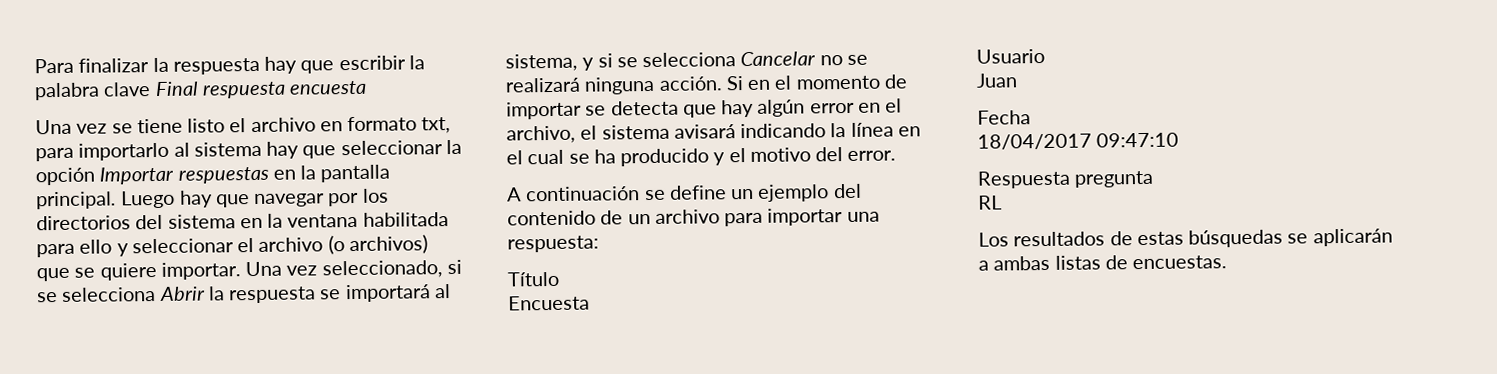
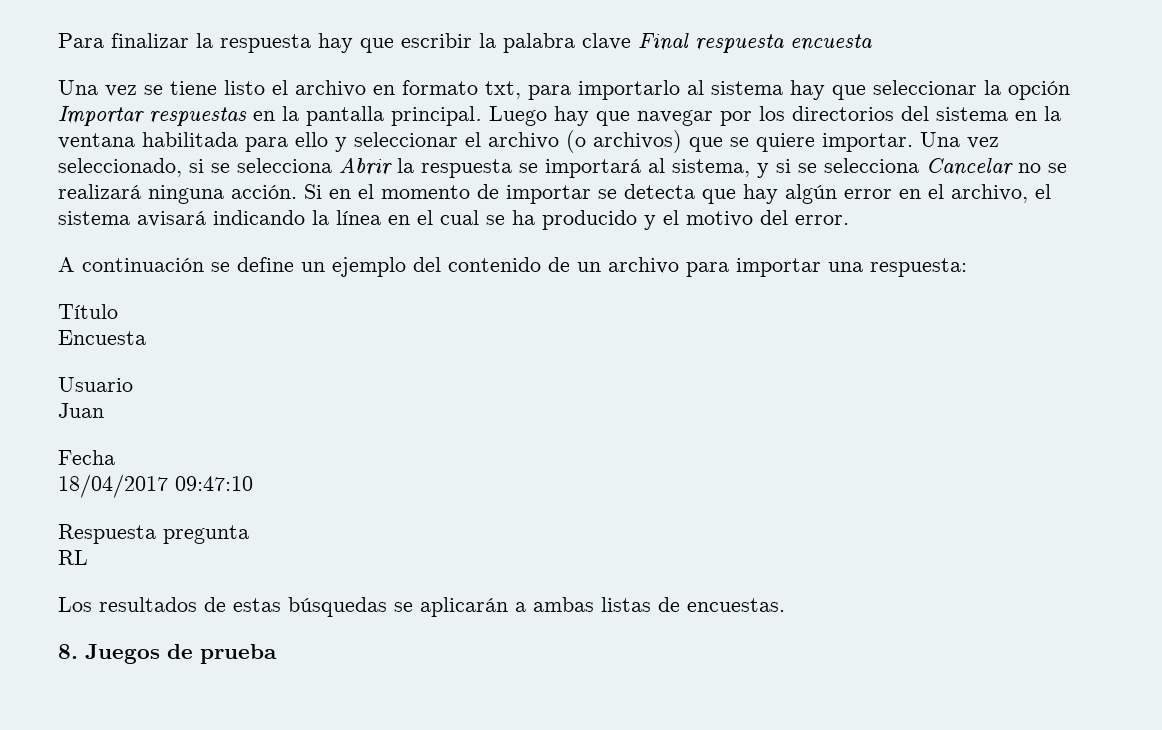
(1228, 262) none -> [58,644,277,664] // 8. Juegos de prueba

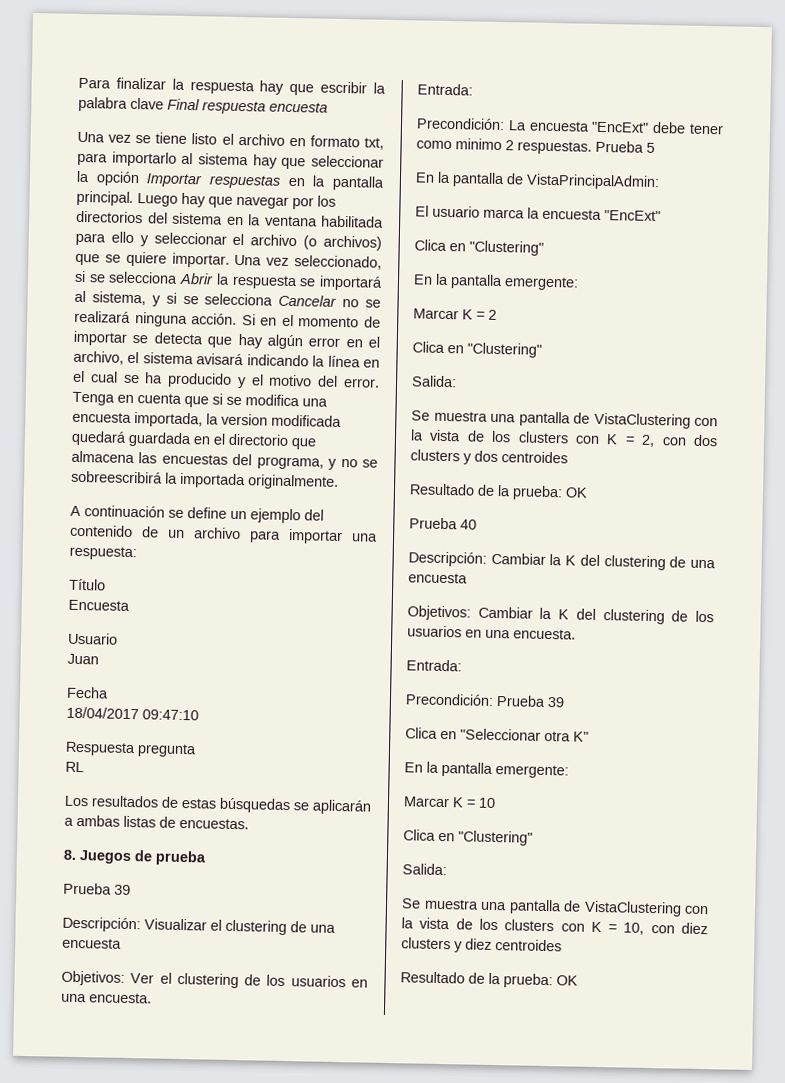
(849, 220) none -> [72,391,328,408] [72,411,342,428] [71,430,316,450] [71,450,378,470] [71,470,339,490] Tenga en cuenta que si se modifica una encuesta importada, la version modificada quedará guardada en el directorio que almacena las encuestas del programa, y no se sobreescribirá la importada originalmente.
(277, 654) none -> [63,882,131,896] [62,916,336,936] [62,937,122,949] [61,970,368,989] [61,992,152,1004] [417,83,473,96] [416,117,724,135] [416,138,655,155] [415,171,660,191] [415,205,661,222] [414,239,544,256] [413,273,579,291] [413,308,497,320] [412,341,542,358] [411,375,457,388] [411,410,718,429] [410,429,718,448] [410,449,568,465] [409,483,588,501] [409,517,477,530] [408,551,716,571] [408,572,468,584] [407,605,714,625] [407,625,576,640] [406,659,462,672] [405,693,565,708] [405,727,589,742] [404,761,569,779] [403,796,496,809] [403,829,533,846] [402,863,447,876] [401,898,709,917] [401,917,708,935] [401,937,562,953] [400,971,578,989] // Prueba 39 // Descripción: Visualizar el clustering de una encuesta // Objetivos: Ver el clustering de los usuarios en una encuesta. // Entrada: // Precondición: La encuesta "EncExt" debe tener como minimo 2 respuestas. Prueba 5 // En la pantalla de VistaPrincipalAdmin: // El usuario marca la encuesta "EncExt" // Clica en "Clustering" // En la pantalla emergente: // Marcar K = 2 // Clica en "Clustering" // Salida: // Se muestra una pantalla de VistaClustering con la vista de los clusters con K = 2, con dos clusters y dos centroides // Resultado de la prueba: OK // Prueba 40 // Descripción: Cambiar la K del clustering de una encuesta // Objetivos: Cambiar la K del clustering de los usuarios en una encuesta. // Entrada: // Precondición: Prueba 39 // Clica en "Seleccionar otra K" // En la pantalla emergente: // Marcar K = 10 // Clica en "Clustering" // Salida: // Se muestra una pantalla de VistaClustering con la vista de los clusters con K = 10, con diez clusters y diez centroides // Resultado de la prueba: OK

